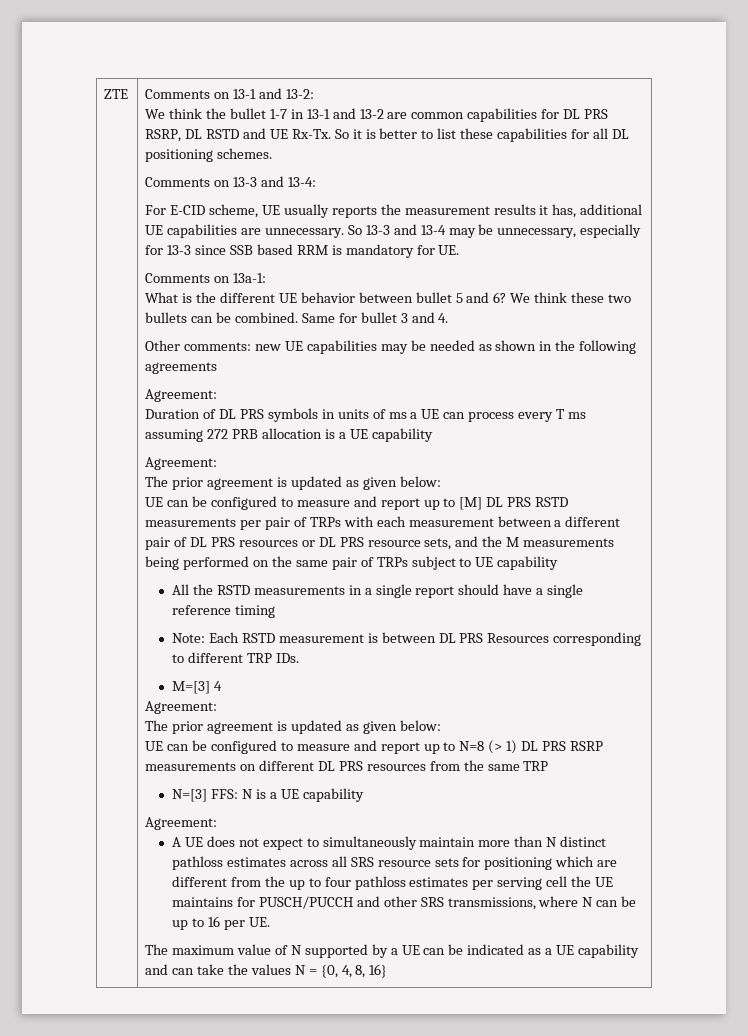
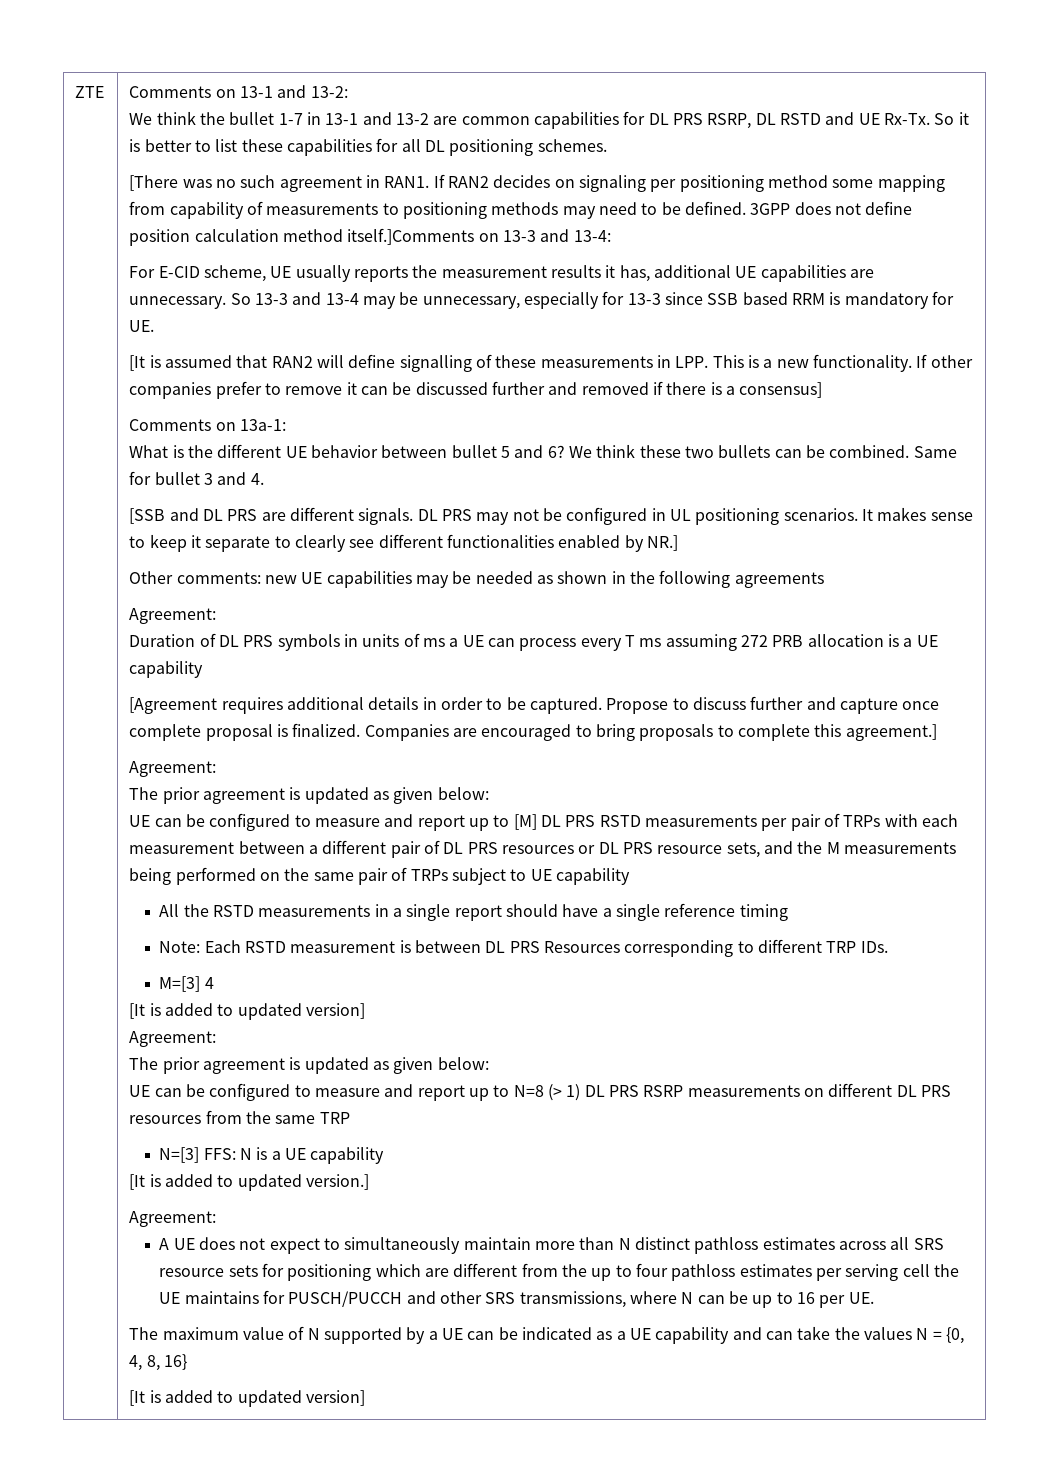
[145,177,211,187] Comments -> [129,174,945,192] [129,201,913,219] [129,228,475,246] [There was no such agreement in RAN1. If RAN2 decides on signaling per positioning method some mapping from capability of measurements to positioning methods may need to be defined. 3GPP does not define position calculation method itself.]Comments
(460, 250) none -> [129,354,973,372] [129,381,823,399] // [It is assumed that RAN2 will define signalling of these measurements in LPP. This is a new functionality. If other companies prefer to remove it can be discussed further and removed if there is a consensus]
(449, 318) none -> [129,507,973,525] [129,534,678,552] // [SSB and DL PRS are different signals. DL PRS may not be configured in UL positioning scenarios. It makes sense to keep it separate to clearly see different functionalities enabled by NR.]
(433, 435) none -> [129,696,940,714] [129,723,937,741] // [Agreement requires additional details in order to be captured. Propose to discuss further and capture once complete proposal is finalized. Companies are encouraged to bring proposals to complete this agreement.]
(223, 686) none -> [129,1003,366,1020] // [It is added to updated version]
(364, 795) none -> [129,1174,370,1191] // [It is added to updated version.]
(388, 971) none -> [129,1390,366,1407] // [It is added to updated version]

